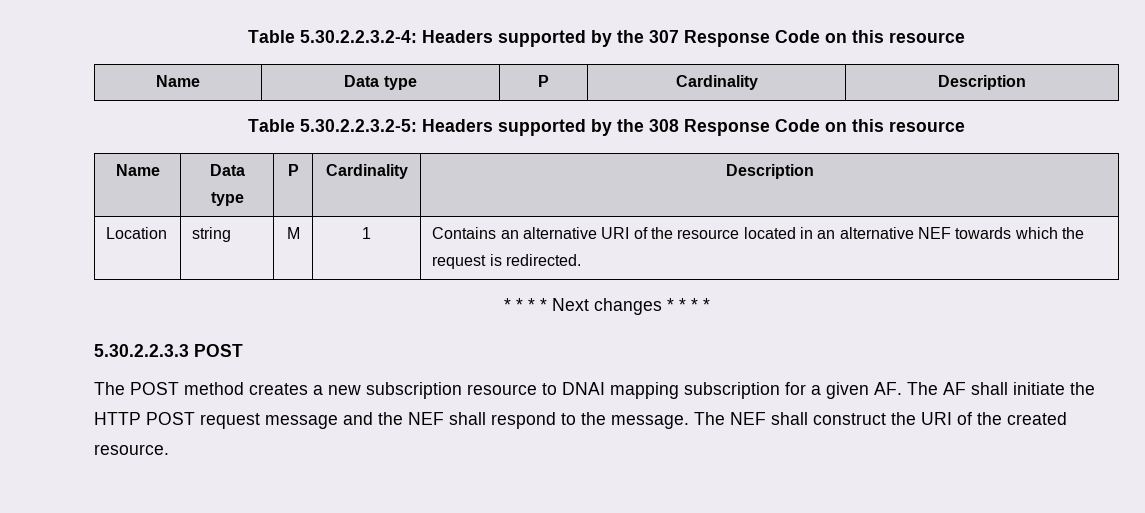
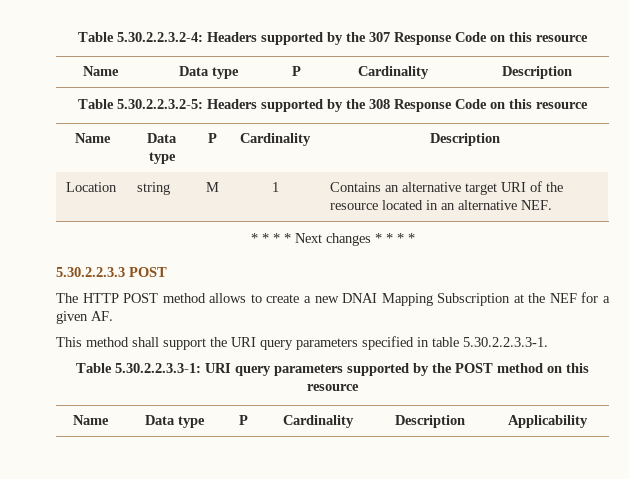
(598, 233) none -> [465,183,498,195] target
[917,227,1084,239] [432,254,582,269] NEF towards which the request is redirected. -> [521,200,553,210] NEF.
[130,382,1095,399] [94,412,1067,429] [94,444,169,455] POST method creates a new subscription resource to DNAI mapping subscription for a given AF. The AF shall initiate the HTTP POST request message and the NEF shall respond to the message. The NEF shall construct the URI of the created resource. -> [82,292,610,306] [56,311,113,324] [56,336,548,350] [76,363,589,376] [307,384,359,391] [73,415,109,425] [145,415,205,428] [238,415,248,425] [282,415,354,428] [394,415,465,428] [507,415,588,428] HTTP POST method allows to create a new DNAI Mapping Subscription at the NEF for a given AF. // This method shall support the URI query parameters specified in table 5.30.2.2.3.3-1. // Table 5.30.2.2.3.3-1: URI query parameters supported by the POST method on this resource // Name | Data type | P | Cardinality | Description | Applicability

